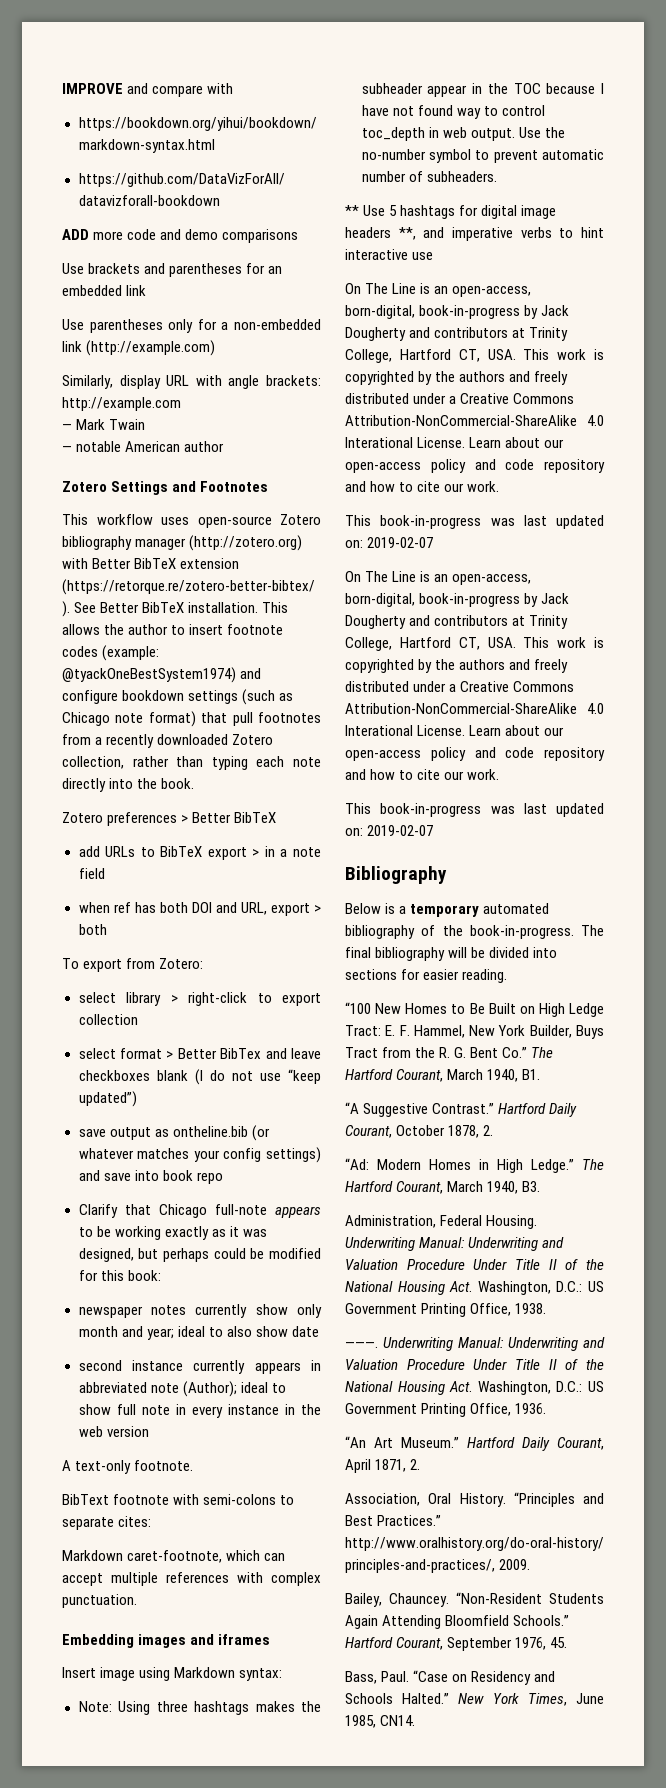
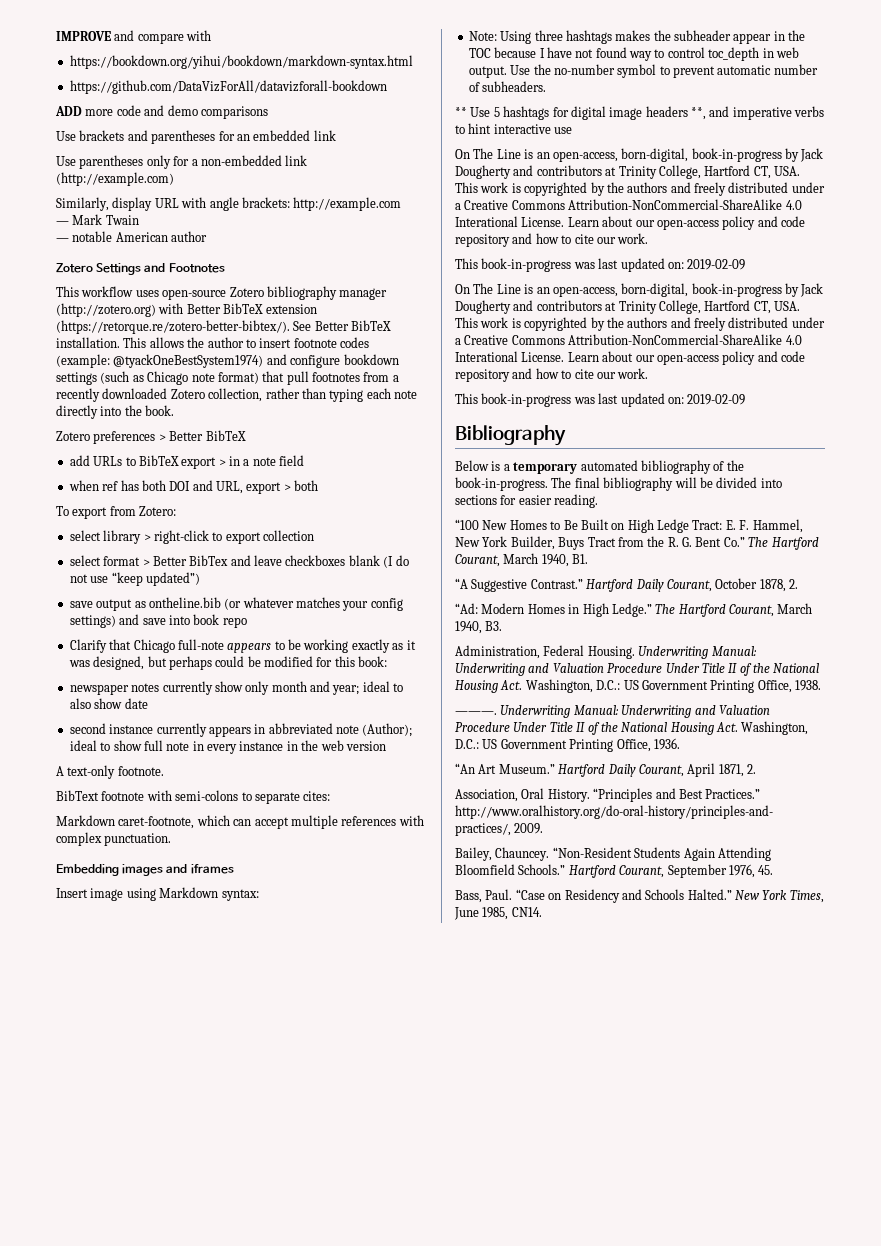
[367,537,434,548] 2019-02-07 -> [687,259,746,270] 2019-02-09
[367,825,434,836] 2019-02-07 -> [687,394,746,405] 2019-02-09

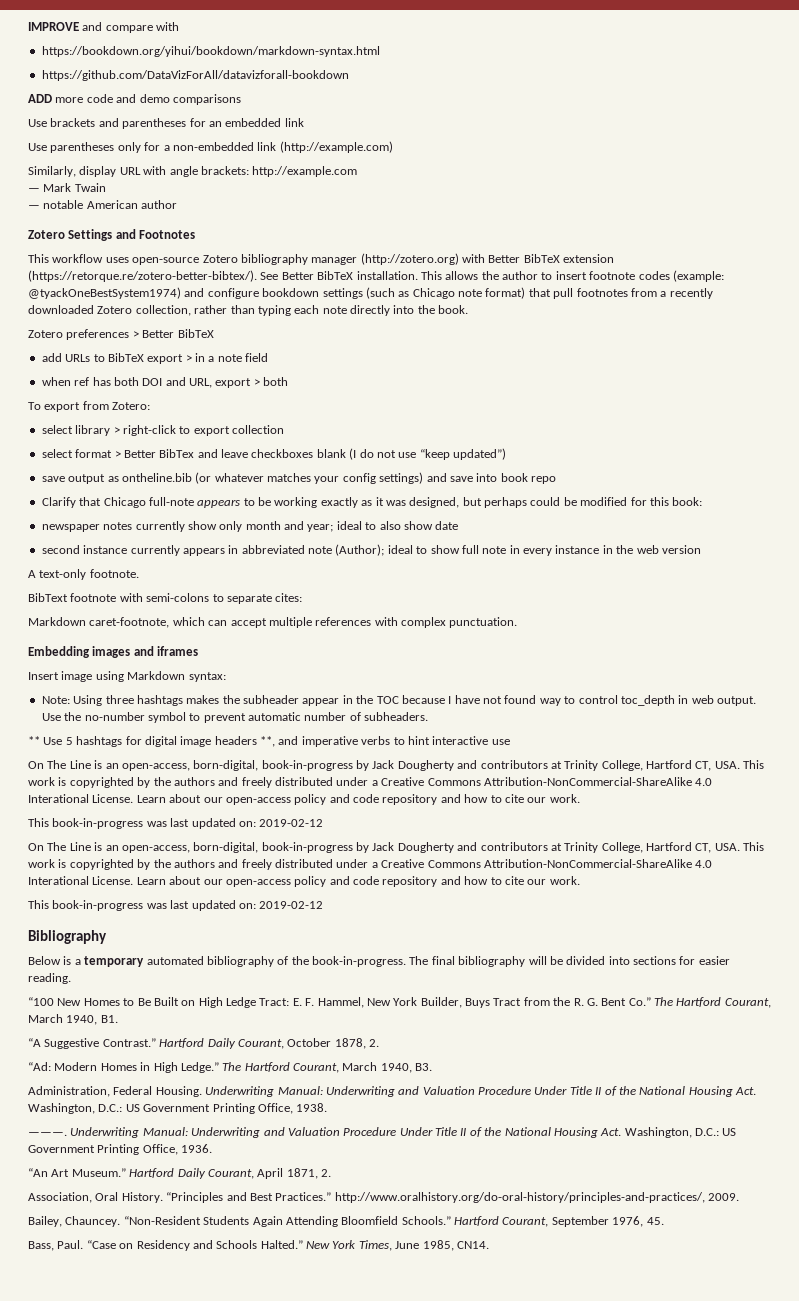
[687,259,746,270] 2019-02-09 -> [259,819,324,827] 2019-02-12
[687,394,746,405] 2019-02-09 -> [259,901,324,909] 2019-02-12

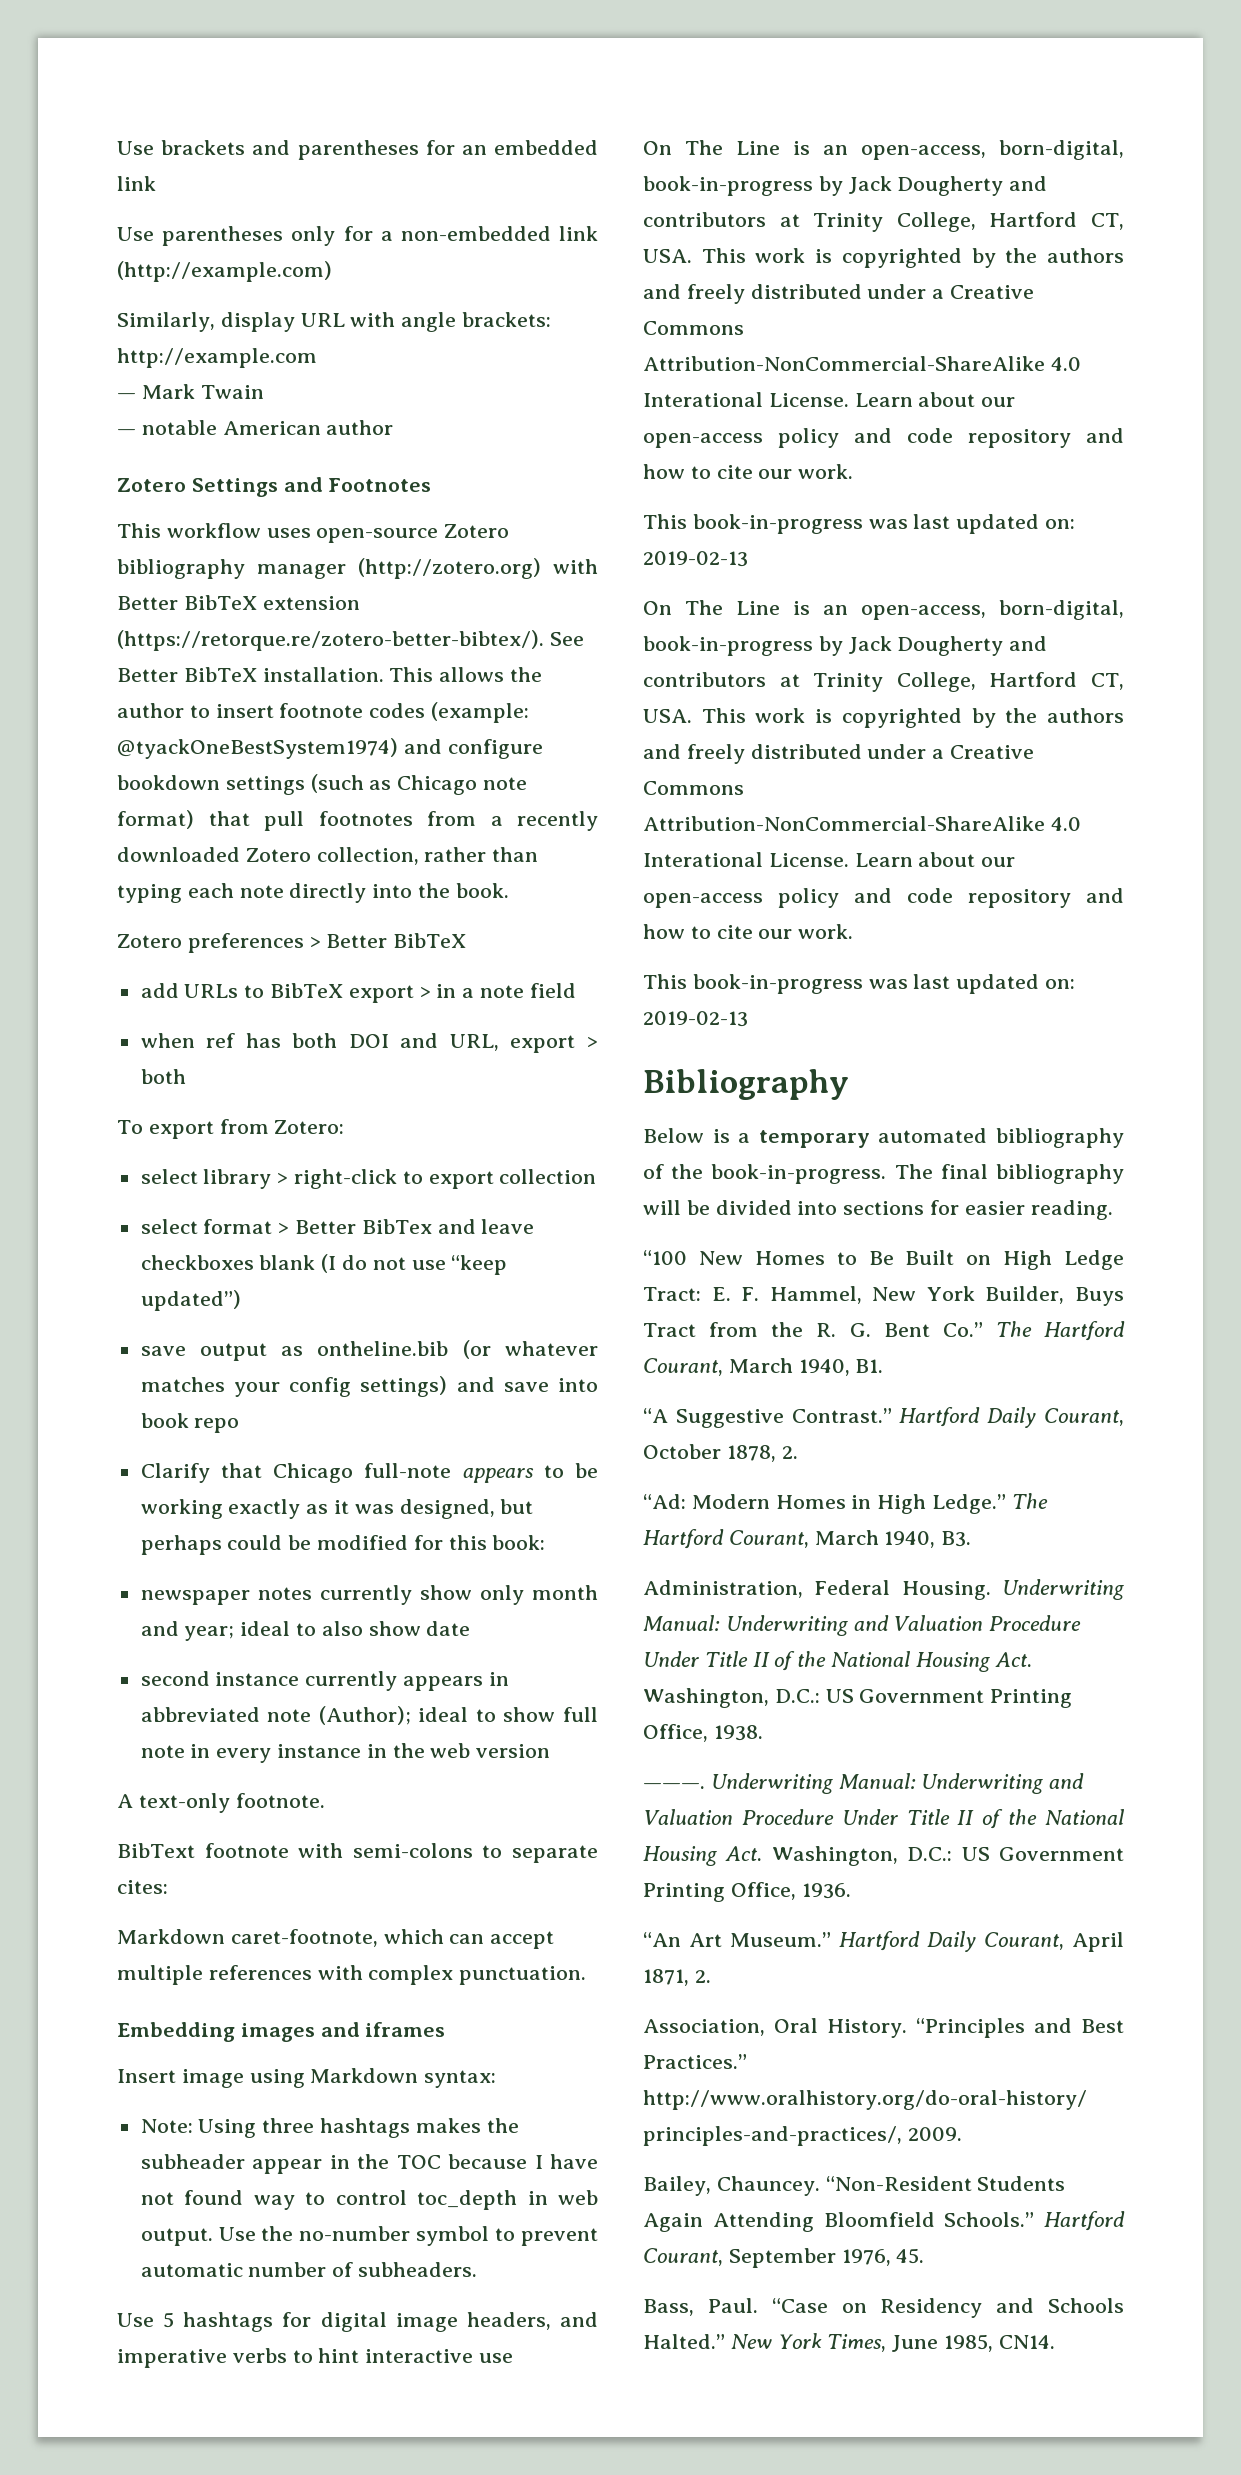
[28,22,180,33] [41,46,380,57] [41,70,349,81] [28,94,241,105] IMPROVE and compare with // https://bookdown.org/yihui/bookdown/markdown-syntax.html // https://github.com/DataVizForAll/datavizforall-bookdown // ADD more code and demo comparisons // -> (117, 148) none
[28,736,40,745] ** -> (478, 2269) none
[214,736,275,747] headers **, -> [466,2312,551,2330] headers,
[259,819,324,827] 2019-02-12 -> [643,551,748,567] 2019-02-13
[259,901,324,909] 2019-02-12 -> [643,1011,748,1027] 2019-02-13

